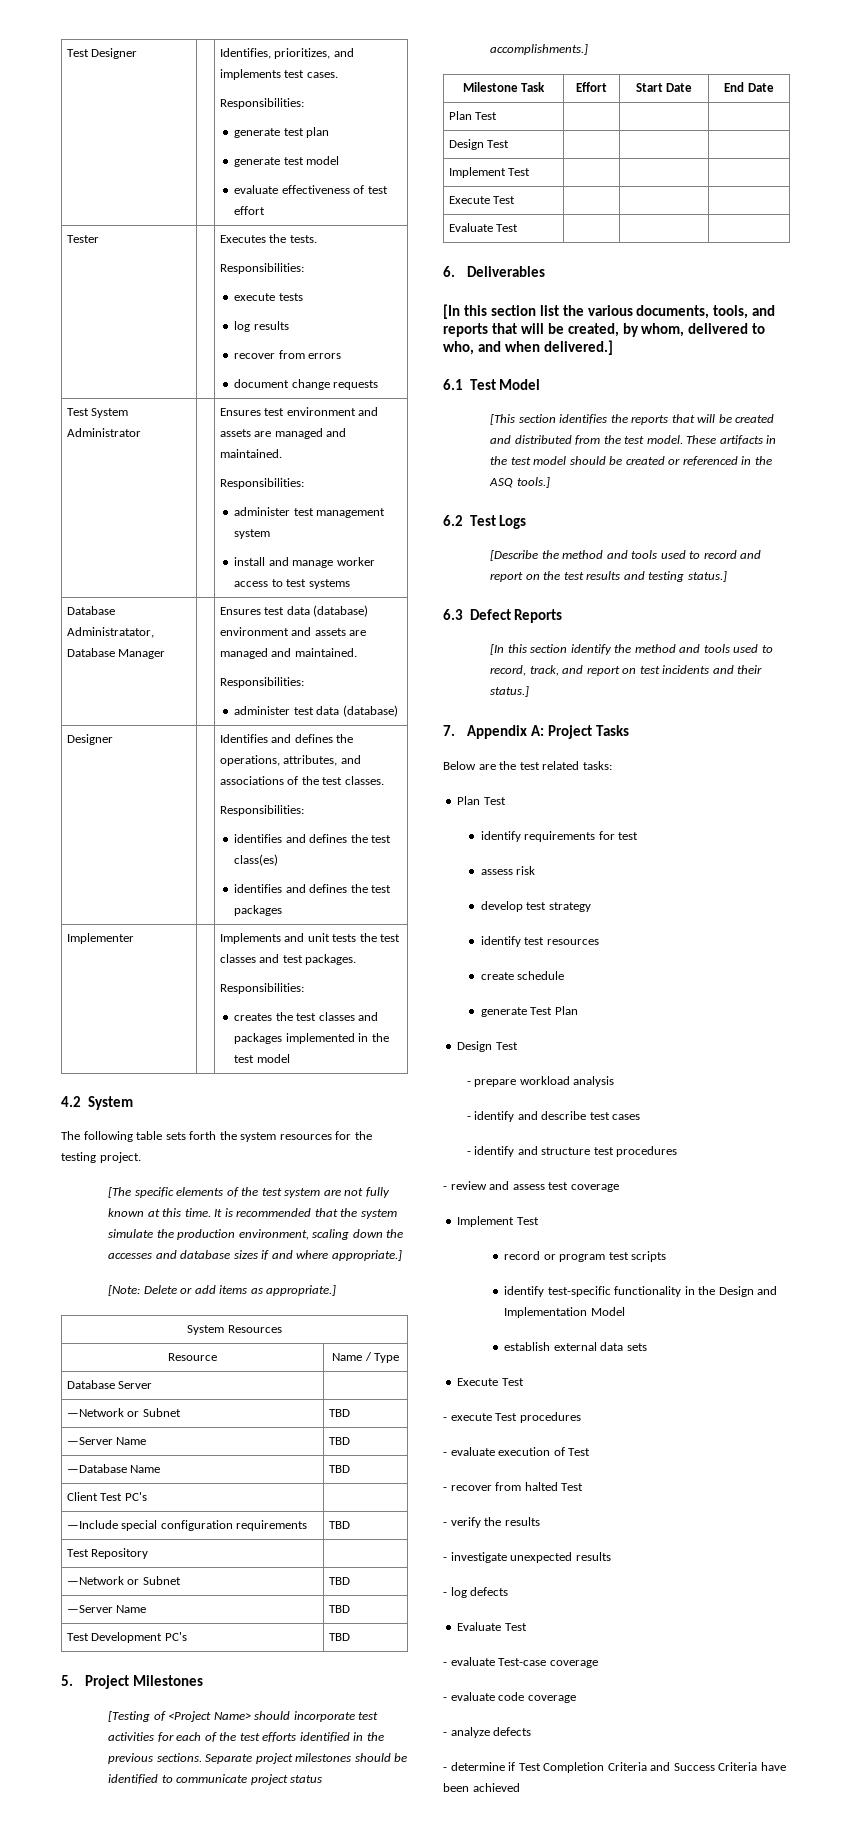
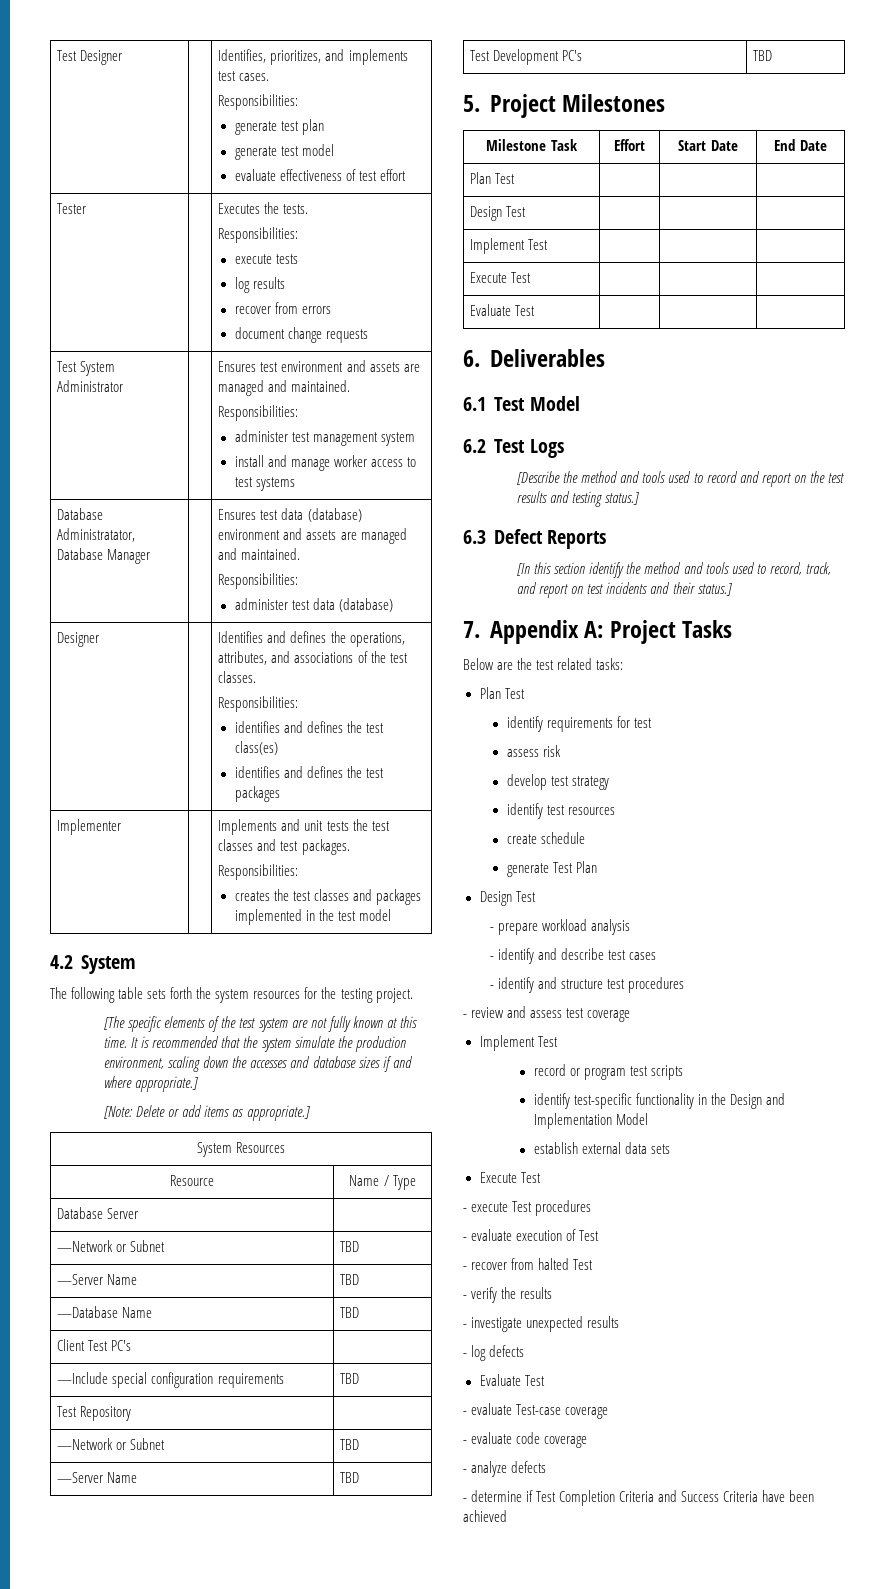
[108,1711,379,1722] [108,1732,384,1742] [108,1753,408,1764] [108,1774,323,1785] [490,44,589,55] // [Testing of <Project Name> should incorporate test activities for each of the test efforts identified in the previous sections. Separate project milestones should be identified to communicate project status accomplishments.] -> (666, 103) none
[443,304,776,319] [443,323,766,337] [443,340,613,355] [443,379,541,390] [490,414,775,425] [490,435,777,445] [490,456,772,466] [489,477,550,488] [In this section list the various documents, tools, and reports that will be created, by whom, delivered to who, and when delivered.] // 6.1 Test Model // [This section identifies the reports that will be created and distributed from the test model. These artifacts in the test model should be created or referenced in the ASQ tools.] -> [463,396,580,411] 6.1 Test Model

